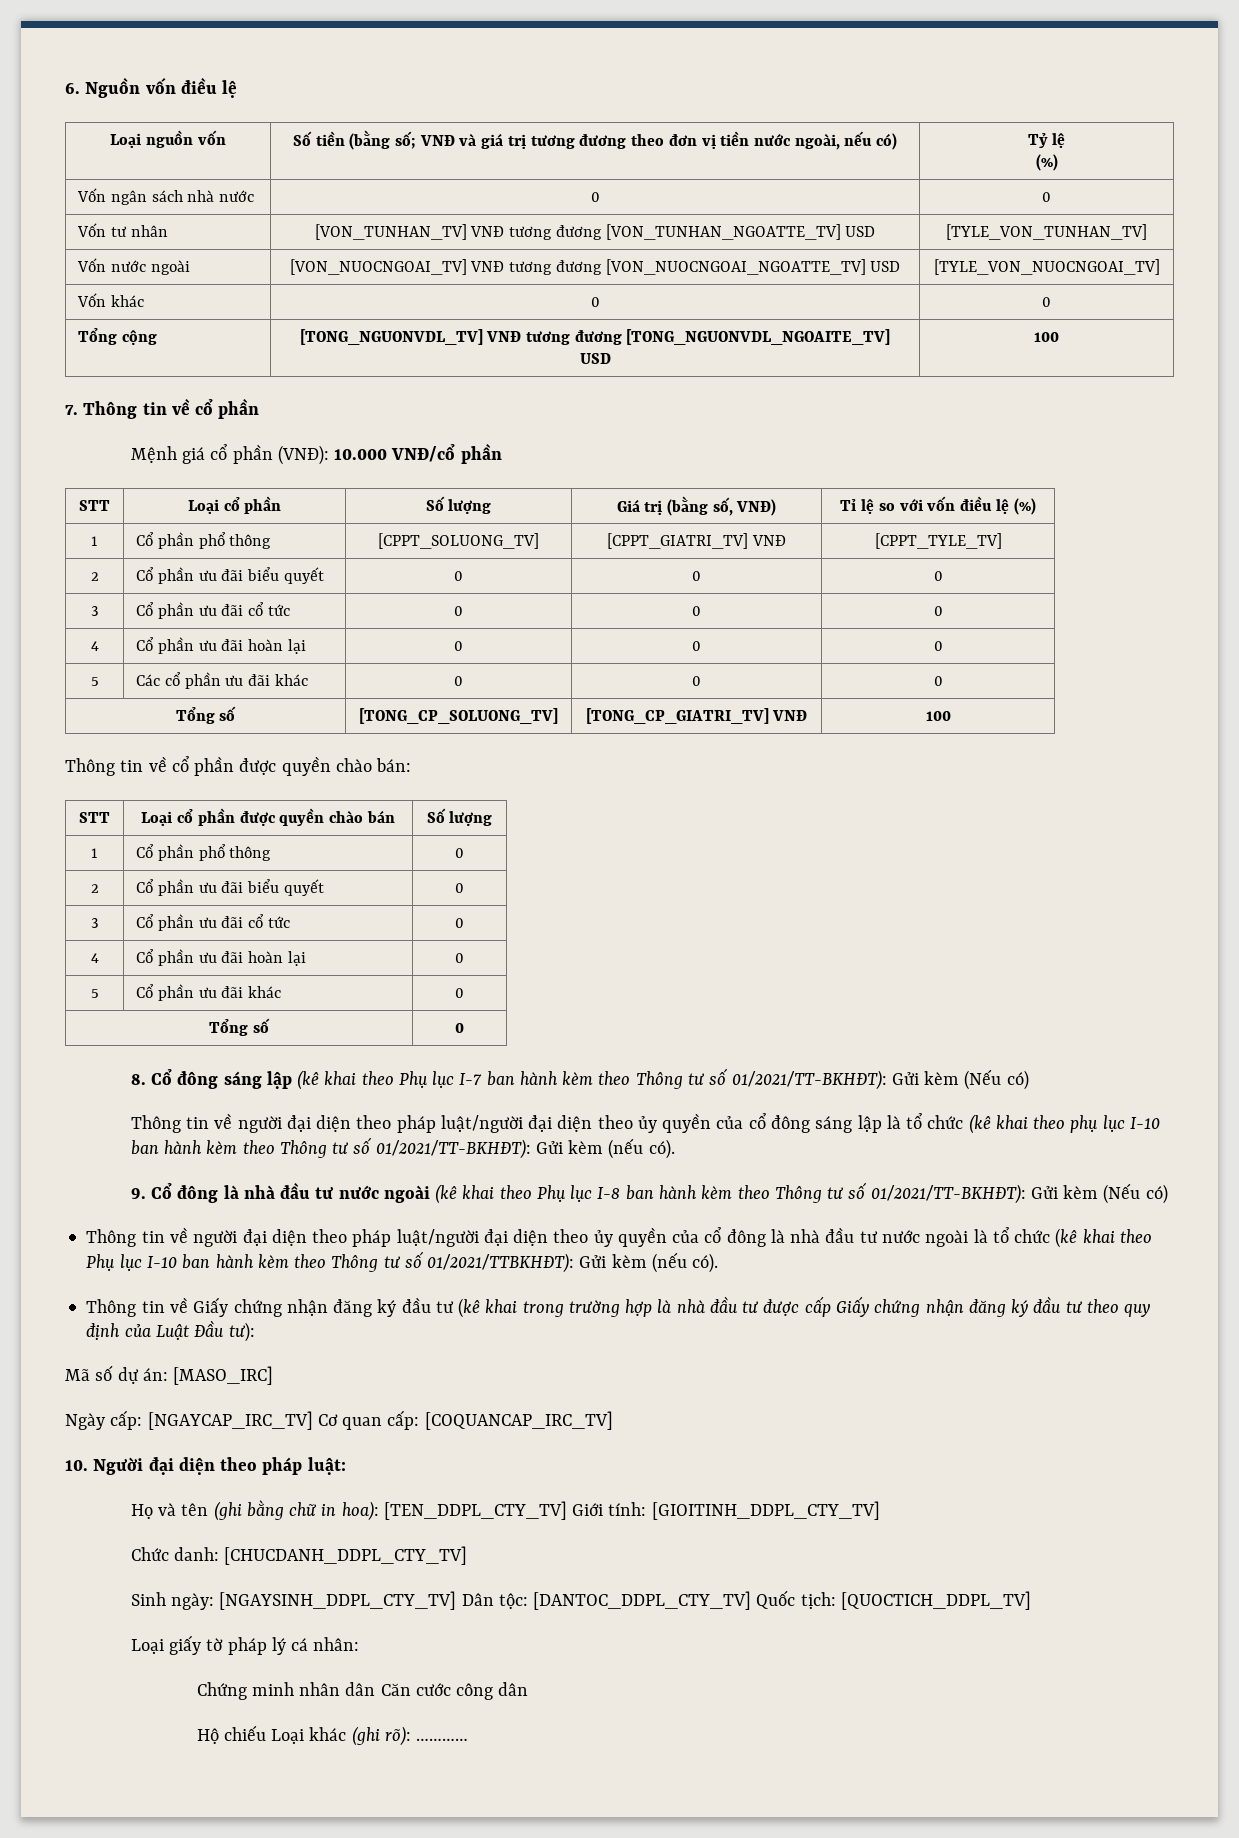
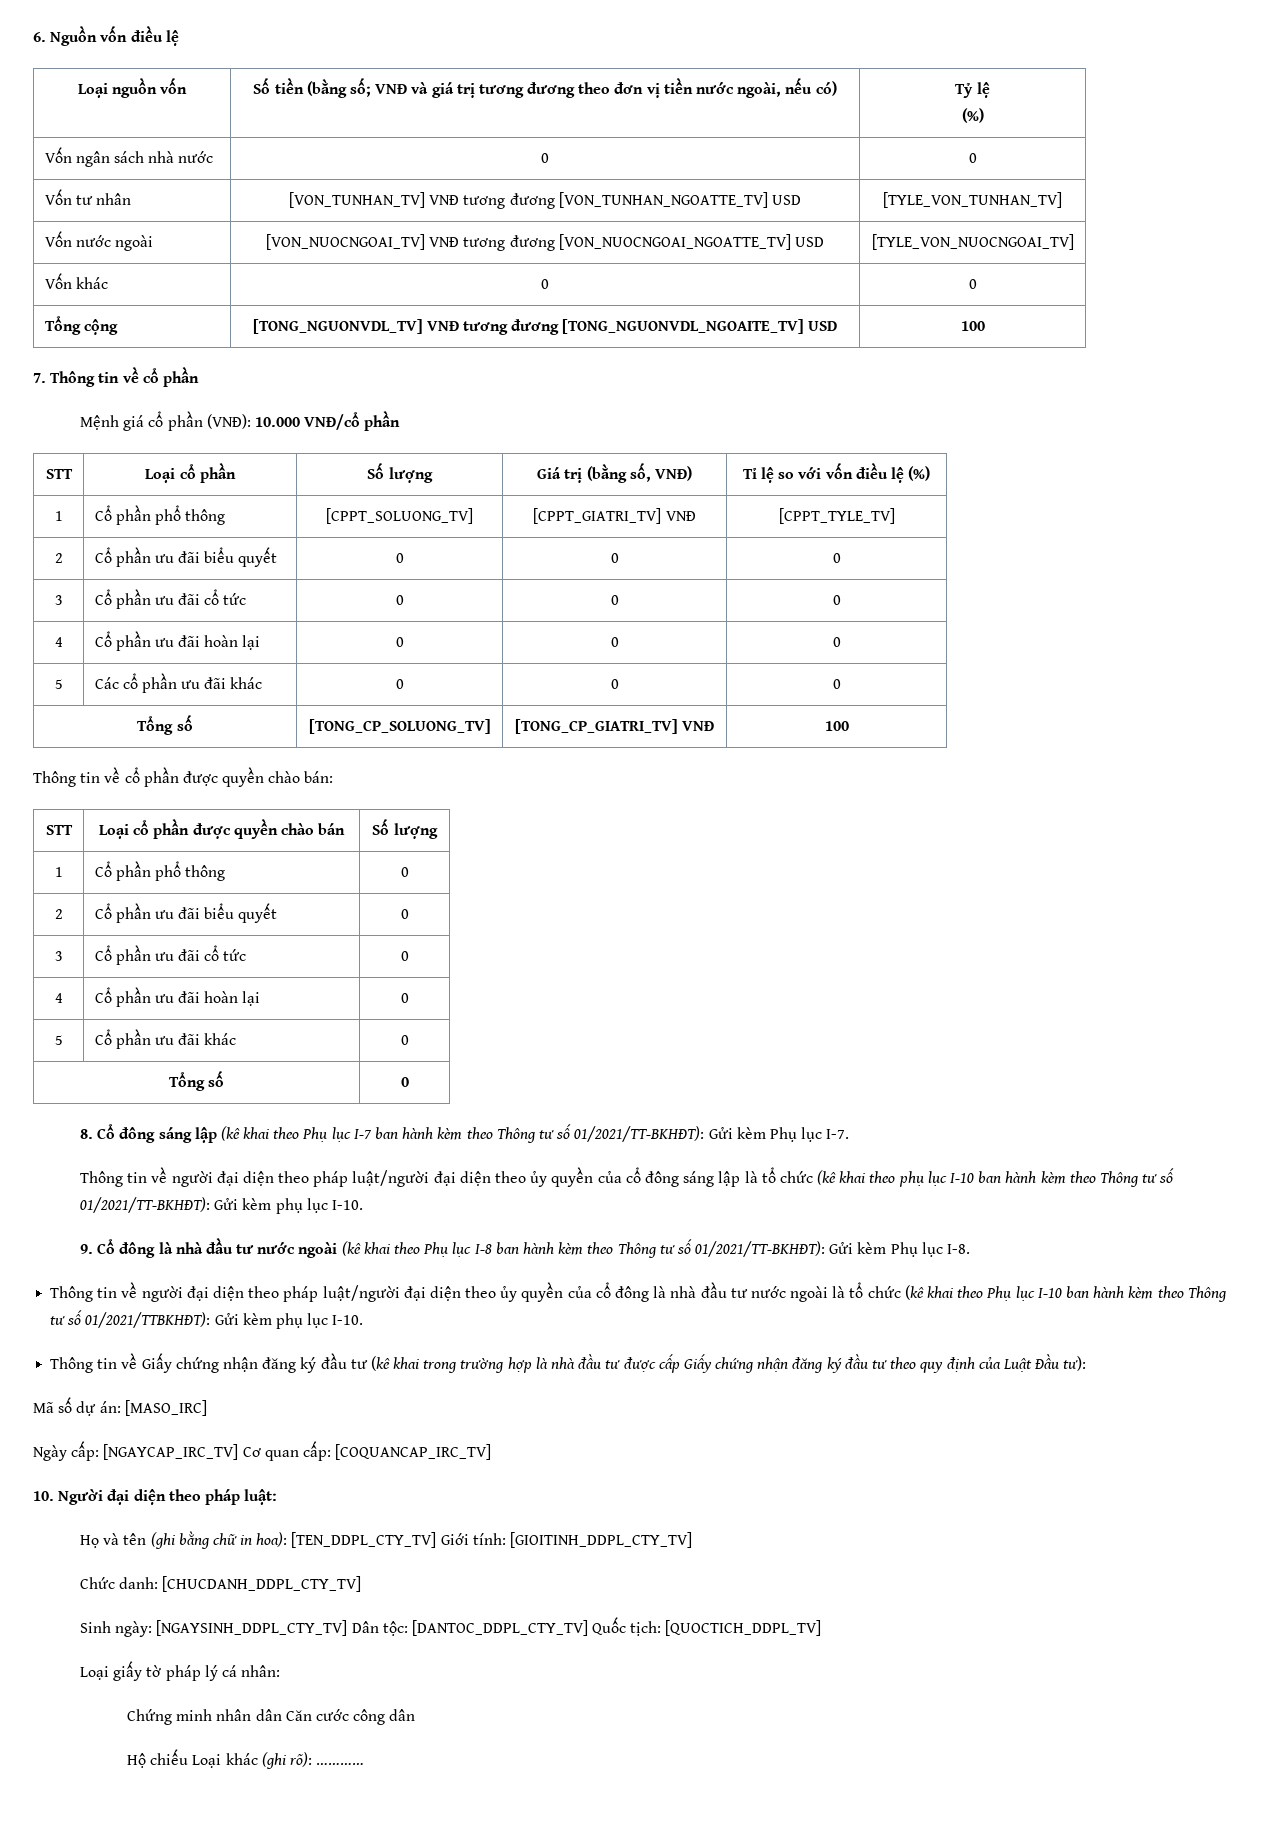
[964,1069,1029,1090] (Nếu có) -> [769,1127,850,1142] Phụ lục I-7.
[608,1138,675,1159] (nếu có). -> [275,1198,363,1214] phụ lục I-10.
[1103,1183,1168,1204] (Nếu có) -> [890,1242,970,1257] Phụ lục I-8.
[651,1252,719,1273] (nếu có). -> [275,1313,364,1329] phụ lục I-10.

